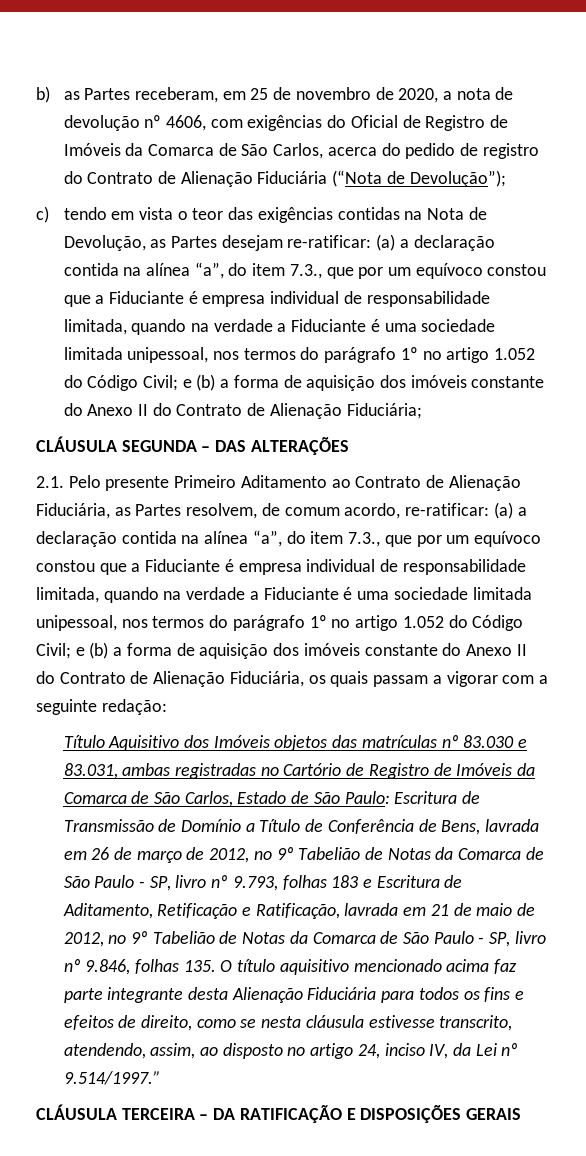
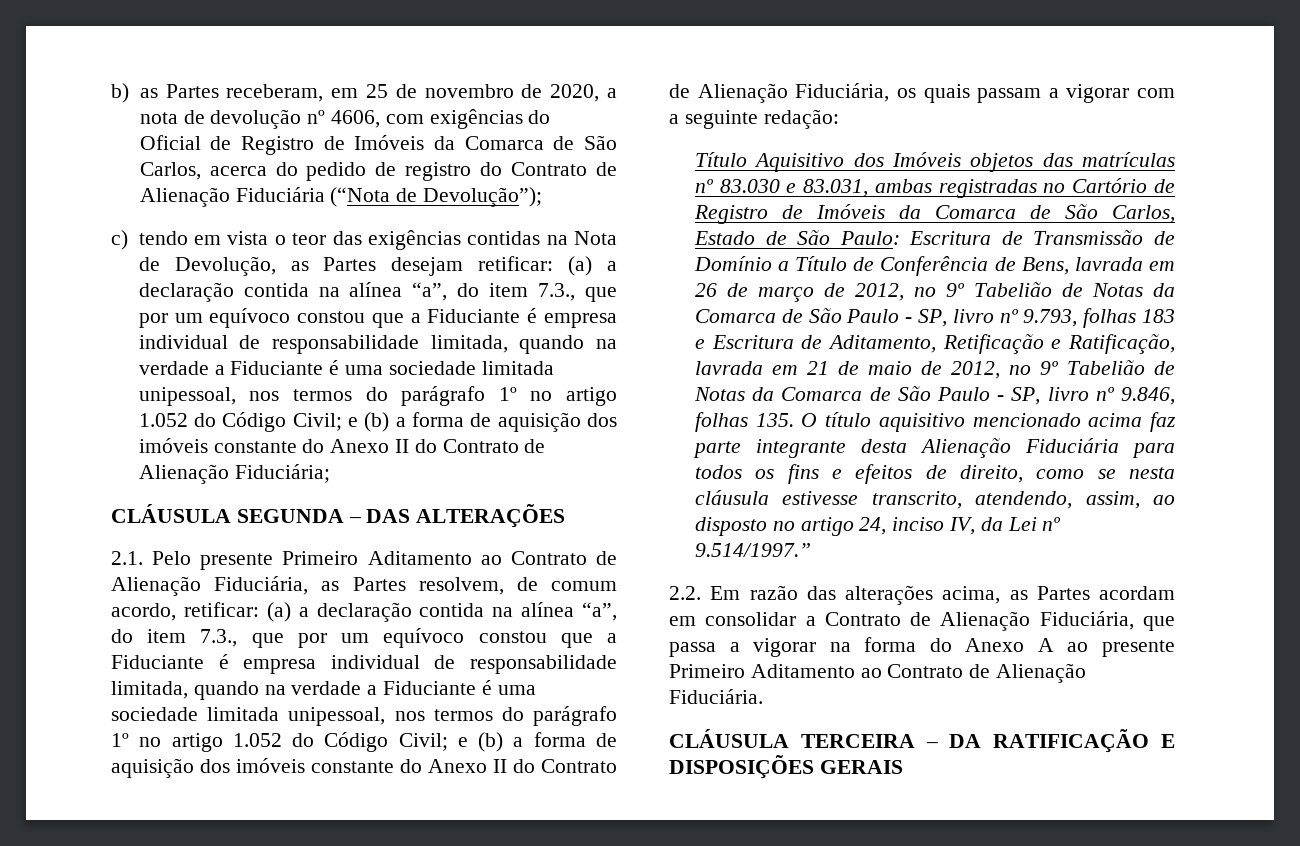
[287,235,372,248] re-ratificar: -> [478,256,554,271] retificar:
[405,503,490,516] re-ratificar: -> [183,602,259,617] retificar:
(161, 1078) none -> [669,585,1175,605] [669,611,1175,631] [669,637,1175,657] [669,663,1087,683] [669,689,763,704] // 2.2. Em razão das alterações acima, as Partes acordam em consolidar a Contrato de Alienação Fiduciária, que passa a vigorar na forma do Anexo A ao presente Primeiro Aditamento ao Contrato de Alienação Fiduciária.

